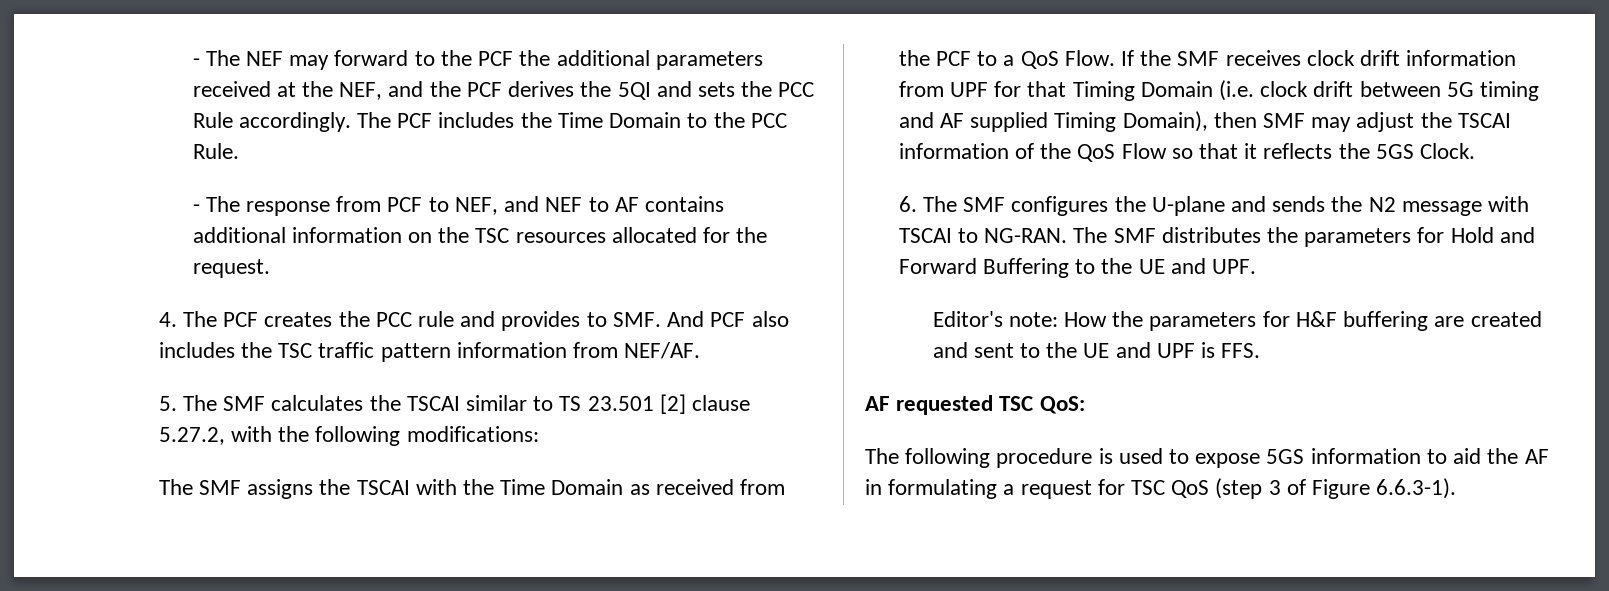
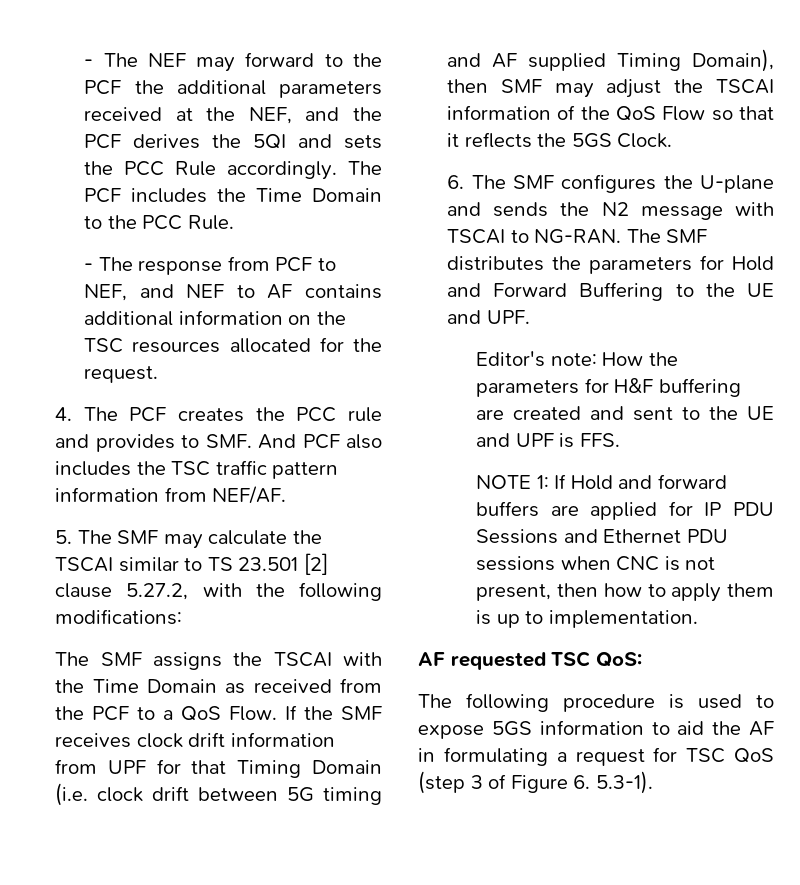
[271,395,364,411] calculates -> [163,530,288,549] may calculate
(1261, 350) none -> [476,474,727,490] [476,501,774,520] [476,529,728,544] [476,556,716,571] [476,583,774,602] [476,610,698,628] // NOTE 1: If Hold and forward buffers are applied for IP PDU Sessions and Ethernet PDU sessions when CNC is not present, then how to apply them is up to implementation.
[1376,478,1457,499] 6.6.3-1). -> [573,771,653,794] 6. 5.3-1).

